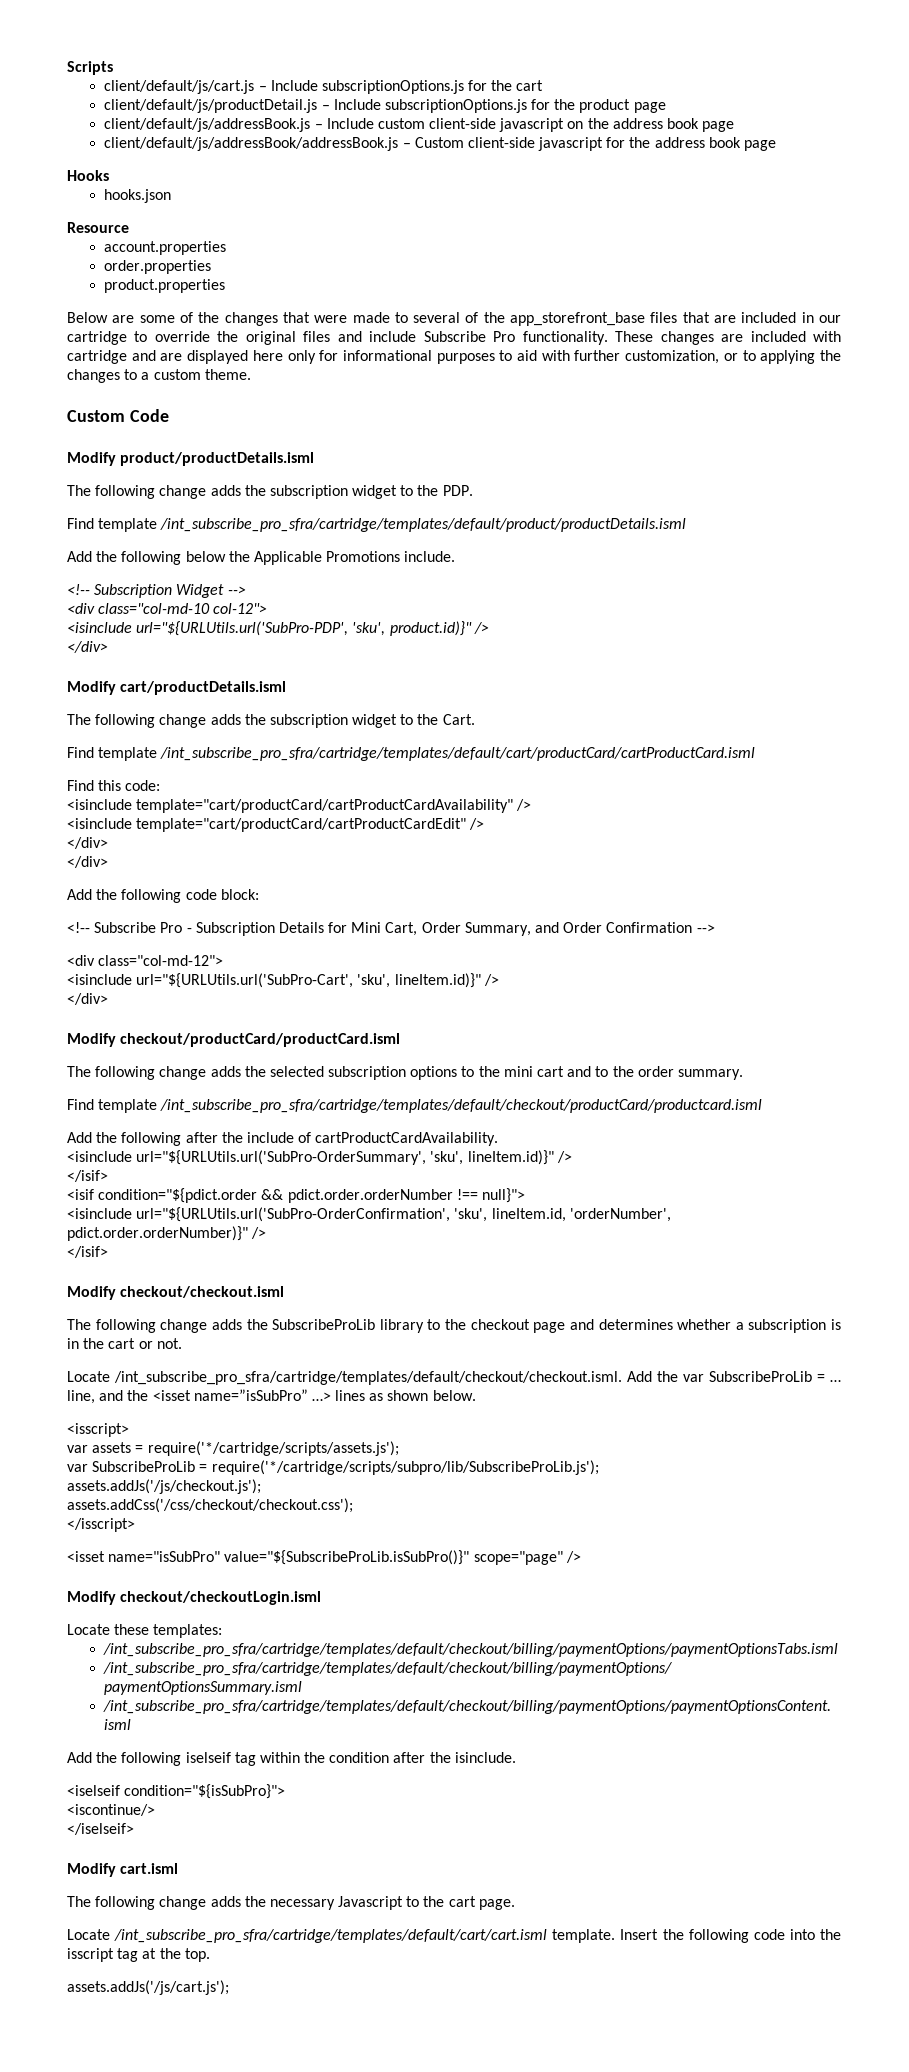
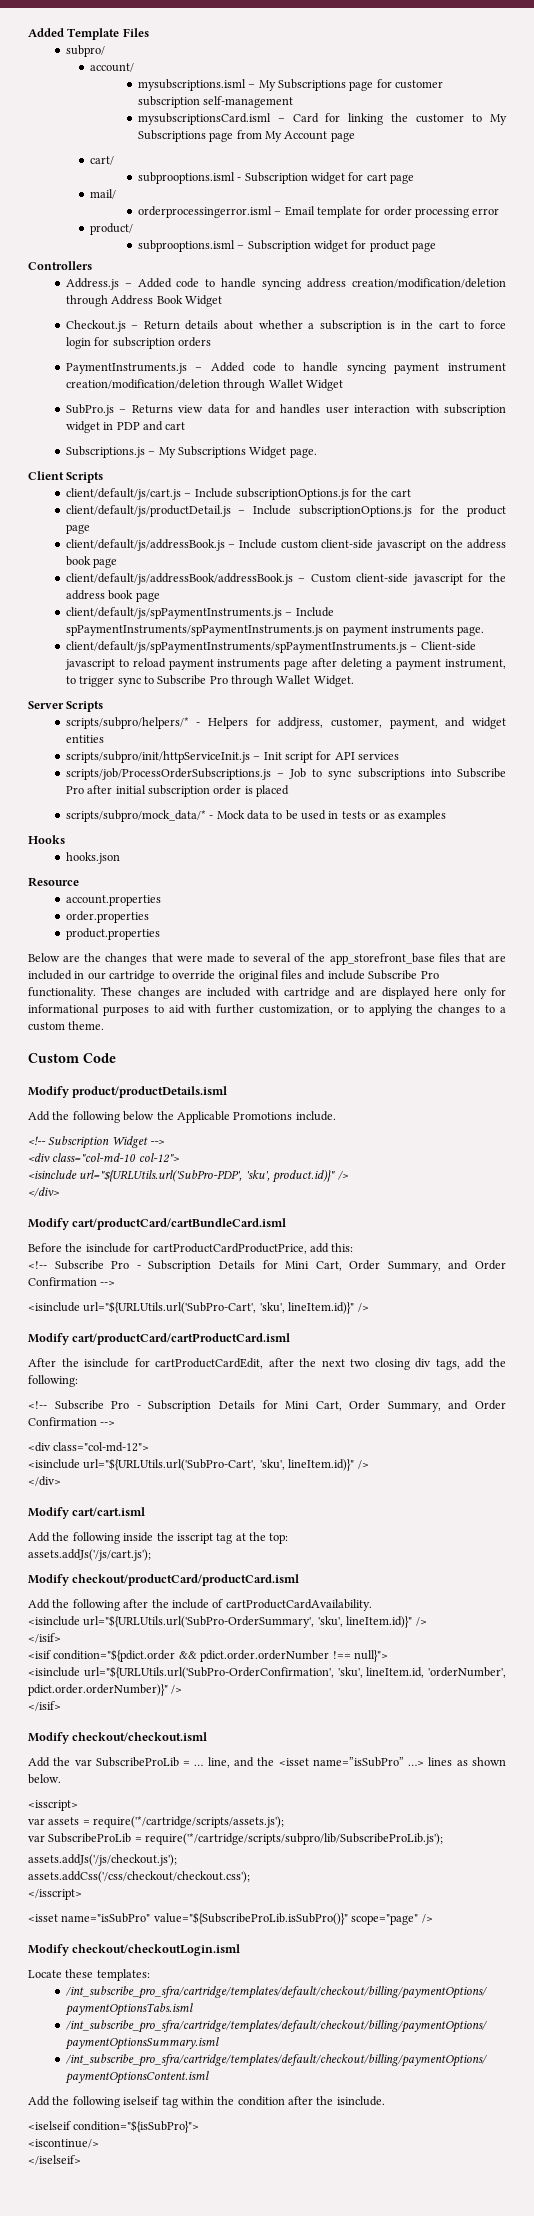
(67, 68) none -> [28,28,149,40] [65,45,105,57] [89,63,134,72] [137,79,444,91] [137,96,294,108] [137,113,508,125] [137,130,355,142] [89,156,114,165] [137,172,415,184] [89,189,116,199] [137,206,500,218] [89,223,133,235] [137,240,437,252] [28,261,92,270] [65,278,507,290] [65,295,222,307] [65,320,506,332] [65,337,211,349] [65,362,507,374] [65,379,343,391] [65,404,506,416] [65,421,186,433] [65,446,317,458] [28,471,64,480] Added Template Files // subpro/ // account/ // mysubscriptions.isml – My Subscriptions page for customer subscription self-management // mysubscriptionsCard.isml – Card for linking the customer to My Subscriptions page from My Account page // cart/ // subprooptions.isml - Subscription widget for cart page // mail/ // orderprocessingerror.isml – Email template for order processing error // product/ // subprooptions.isml – Subscription widget for product page // Controllers // Address.js – Added code to handle syncing address creation/modification/deletion through Address Book Widget // Checkout.js – Return details about whether a subscription is in the cart to force login for subscription orders // PaymentInstruments.js – Added code to handle syncing payment instrument creation/modification/deletion through Wallet Widget // SubPro.js – Returns view data for and handles user interaction with subscription widget in PDP and cart // Subscriptions.js – My Subscriptions Widget page. // Client
(776, 145) none -> [65,607,334,619] [65,625,485,636] [65,641,476,653] [64,658,507,670] [65,675,354,687] [28,701,104,712] [65,717,507,729] [65,735,104,743] [65,751,400,763] [65,768,507,780] [65,785,290,797] [65,810,446,822] // client/default/js/spPaymentInstruments.js – Include spPaymentInstruments/spPaymentInstruments.js on payment instruments page. // client/default/js/spPaymentInstruments/spPaymentInstruments.js – Client-side javascript to reload payment instruments page after deleting a payment instrument, to trigger sync to Subscribe Pro through Wallet Widget. // Server Scripts // scripts/subpro/helpers/* - Helpers for addjress, customer, payment, and widget entities // scripts/subpro/init/httpServiceInit.js – Init script for API services // scripts/job/ProcessOrderSubscriptions.js – Job to sync subscriptions into Subscribe Pro after initial subscription order is placed // scripts/subpro/mock_data/* - Mock data to be used in tests or as examples
[139,312,193,323] some of -> (81, 958) none
[67,485,473,499] [67,518,687,532] // The following change adds the subscription widget to the PDP. // Find template /int_subscribe_pro_sfra/cartridge/templates/default/product/productDetails.isml -> (228, 1092) none
[120,681,287,695] [67,714,475,728] [67,747,756,761] [67,780,161,791] [67,799,532,813] [67,818,485,832] [67,837,108,849] [67,856,108,868] [67,889,259,903] cart/productDetails.isml // The following change adds the subscription widget to the Cart. // Find template /int_subscribe_pro_sfra/cartridge/templates/default/cart/productCard/cartProductCard.isml // Find this code: // <isinclude template="cart/productCard/cartProductCardAvailability" /> // <isinclude template="cart/productCard/cartProductCardEdit" /> // </div> // </div> // Add the following code block: -> [72,1218,287,1230] [28,1243,354,1254] [28,1260,506,1272] [28,1277,116,1286] [28,1301,369,1314] [28,1333,291,1345] [28,1358,507,1370] [28,1375,78,1387] cart/productCard/cartBundleCard.isml // Before the isinclude for cartProductCardProductPrice, add this: // <!-- Subscribe Pro - Subscription Details for Mini Cart, Order Summary, and Order Confirmation --> // <isinclude url="${URLUtils.url('SubPro-Cart', 'sku', lineItem.id)}" /> // Modify cart/productCard/cartProductCard.isml // After the isinclude for cartProductCardEdit, after the next two closing div tags, add the following:
[120,1033,401,1047] [67,1066,743,1080] [67,1099,763,1113] checkout/productCard/productCard.isml // The following change adds the selected subscription options to the mini cart and to the order summary. // Find template /int_subscribe_pro_sfra/cartridge/templates/default/checkout/productCard/productcard.isml -> [72,1507,146,1517] [28,1532,289,1544] [28,1549,151,1561] [28,1574,300,1586] cart/cart.isml // Add the following inside the isscript tag at the top: // assets.addJs('/js/cart.js'); // Modify checkout/productCard/productCard.isml
[67,1319,841,1333] [67,1338,182,1349] [67,1371,622,1385] The following change adds the SubscribeProLib library to the checkout page and determines whether a subscription is in the cart or not. // Locate /int_subscribe_pro_sfra/cartridge/templates/default/checkout/checkout.isml. -> (208, 1737) none
[67,1863,179,1877] [67,1896,515,1910] [67,1929,841,1943] [67,1948,210,1962] [67,1980,229,1995] // Modify cart.isml // The following change adds the necessary Javascript to the cart page. // Locate /int_subscribe_pro_sfra/cartridge/templates/default/cart/cart.isml template. Insert the following code into the isscript tag at the top. // assets.addJs('/js/cart.js'); -> (81, 2160) none

